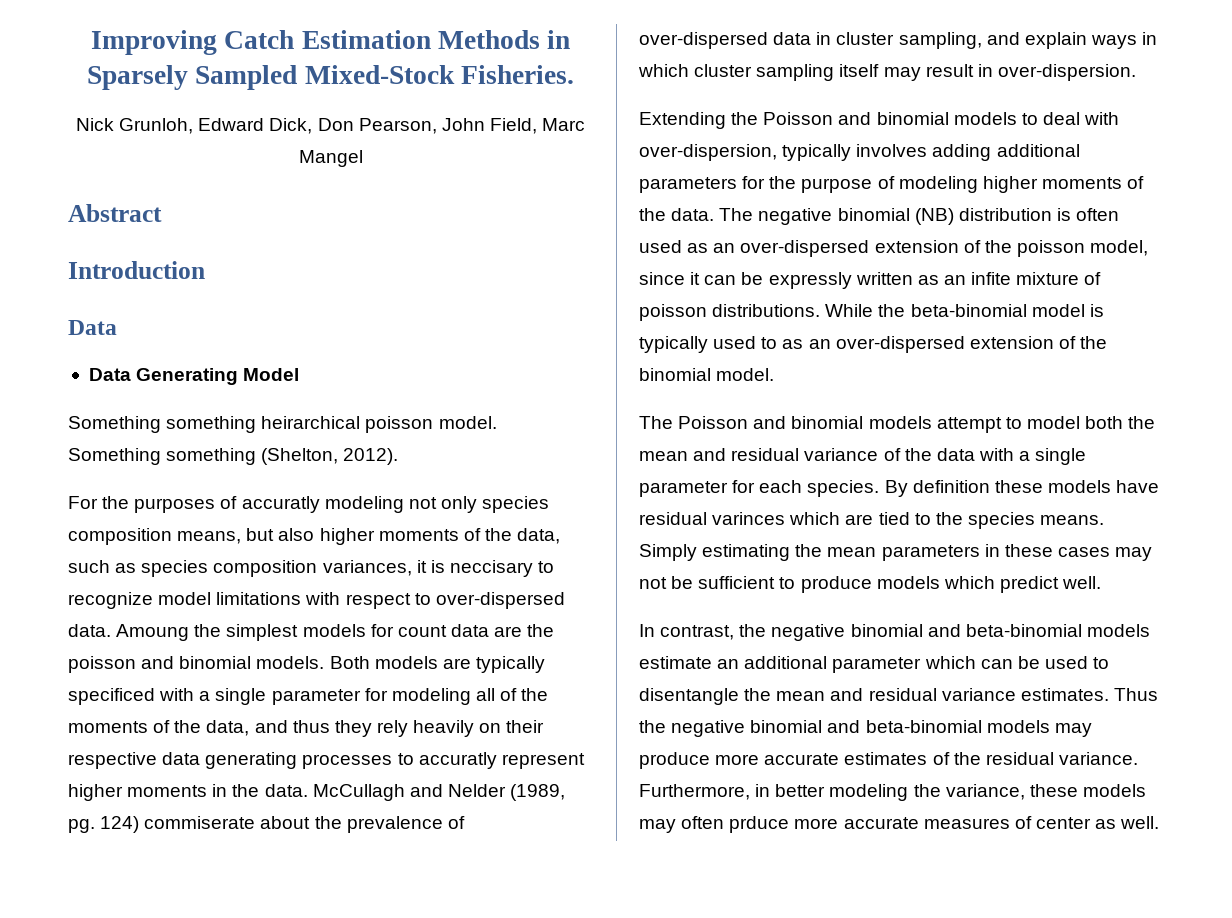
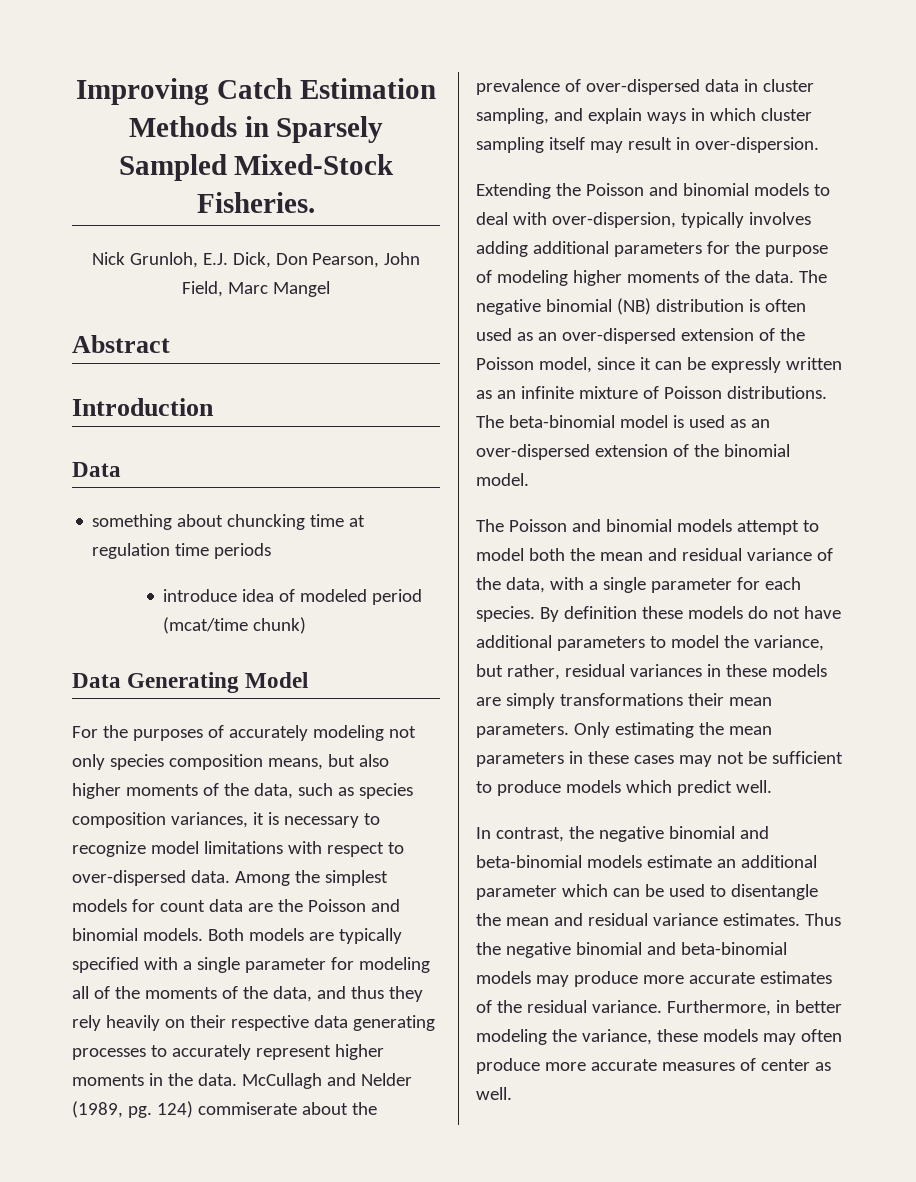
[198,118,265,131] Edward -> [202,253,228,265] E.J.
[88,368,300,385] [68,416,497,433] [68,448,399,465] Data Generating Model // Something something heirarchical poisson model. Something something (Shelton, 2012). -> [92,514,366,530] [92,543,272,559] [163,589,423,605] [163,617,307,634] [72,672,309,693] something about chuncking time at regulation time periods // introduce idea of modeled period (mcat/time chunk) // Data Generating Model
[241,496,320,513] accuratly -> [228,725,308,741] accurately
[449,560,533,577] neccisary -> [283,816,359,828] necessary
[116,624,190,641] Amoung -> [234,871,290,886] Among
[68,656,136,673] poisson -> [307,899,366,912] Poisson
[68,688,155,705] specificed -> [72,957,139,973] specified
[418,752,497,769] accuratly -> [171,1044,251,1060] accurately
[1016,240,1085,257] poisson -> [476,357,534,370] Poisson
[971,272,1012,285] infite -> [520,386,574,399] infinite
[639,304,1104,321] [639,336,778,353] poisson distributions. While the beta-binomial model is typically used to -> [663,386,827,399] [476,415,725,428] Poisson distributions. The beta-binomial model is used
[936,448,975,461] data -> [505,577,545,593] data,
[1116,480,1160,493] [639,512,1105,529] [639,544,697,561] have residual varinces which are tied to the species means. Simply -> [747,606,841,619] [476,635,824,651] [476,664,827,680] [476,693,772,709] [476,722,610,738] do not have additional parameters to model the variance, but rather, residual variances in these models are simply transformations their mean parameters. Only
[729,816,790,833] prduce -> [476,1058,540,1074] produce

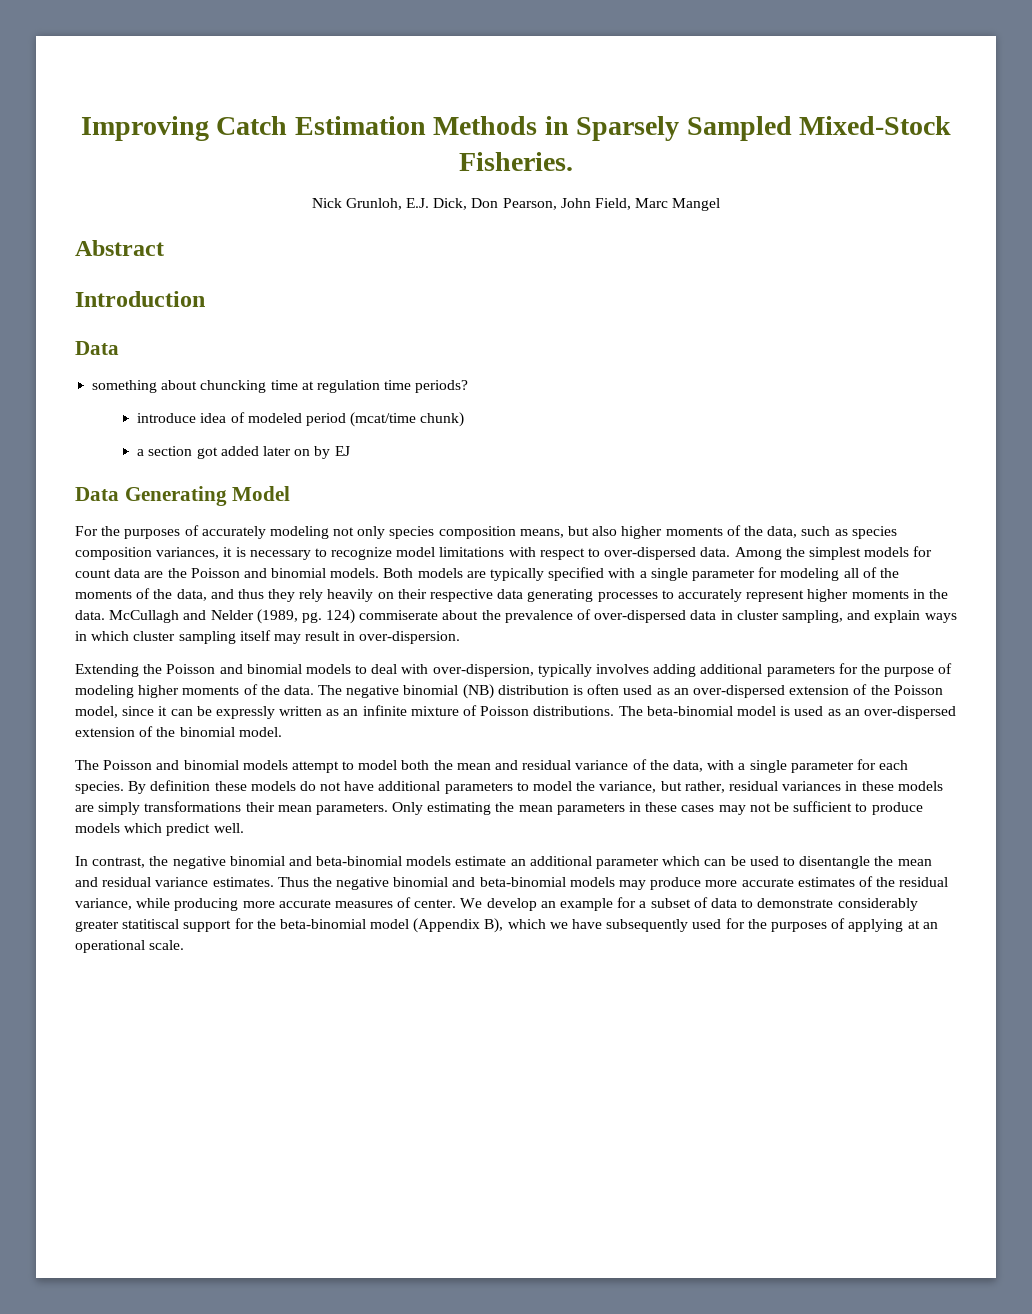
[214,543,272,559] periods -> [415,380,469,393] periods?
(307, 625) none -> [137,446,350,459] // a section got added later on by EJ
[591,1000,842,1016] [476,1029,842,1045] [476,1058,831,1074] [476,1087,512,1100] variance. Furthermore, in better modeling the variance, these models may often produce more accurate measures of center as well. -> [75,897,918,911] [75,918,938,933] [75,940,185,953] variance, while producing more accurate measures of center. We develop an example for a subset of data to demonstrate considerably greater statitiscal support for the beta-binomial model (Appendix B), which we have subsequently used for the purposes of applying at an operational scale.

